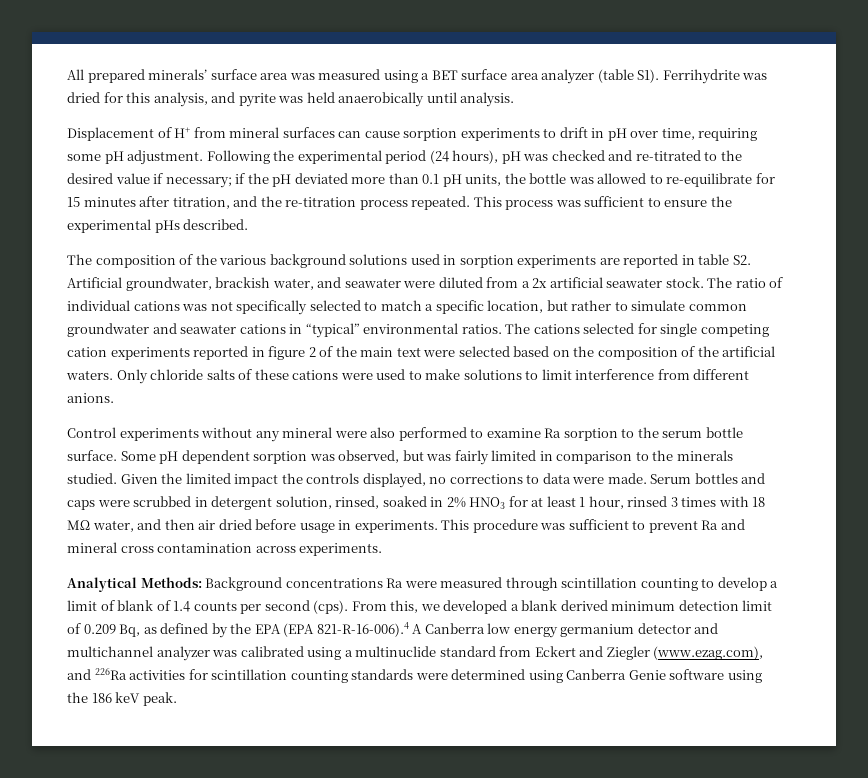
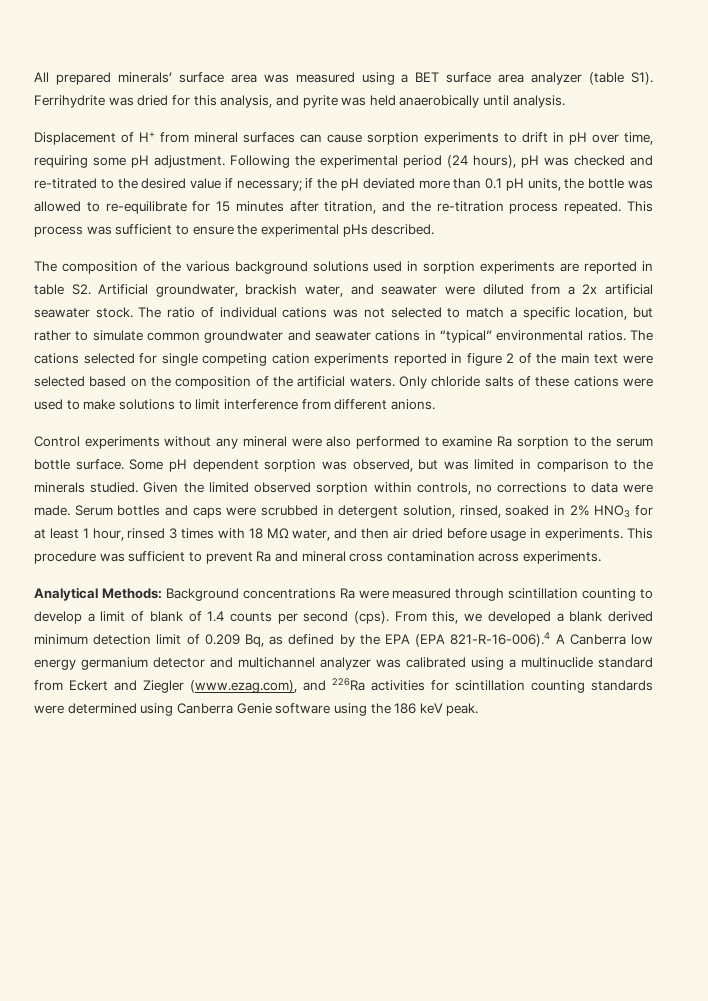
[236,300,308,315] specifically -> (385, 313) none
[454,450,489,465] fairly -> (469, 465) none
[234,473,426,488] impact the controls displayed, -> [254,482,471,495] observed sorption within controls,

